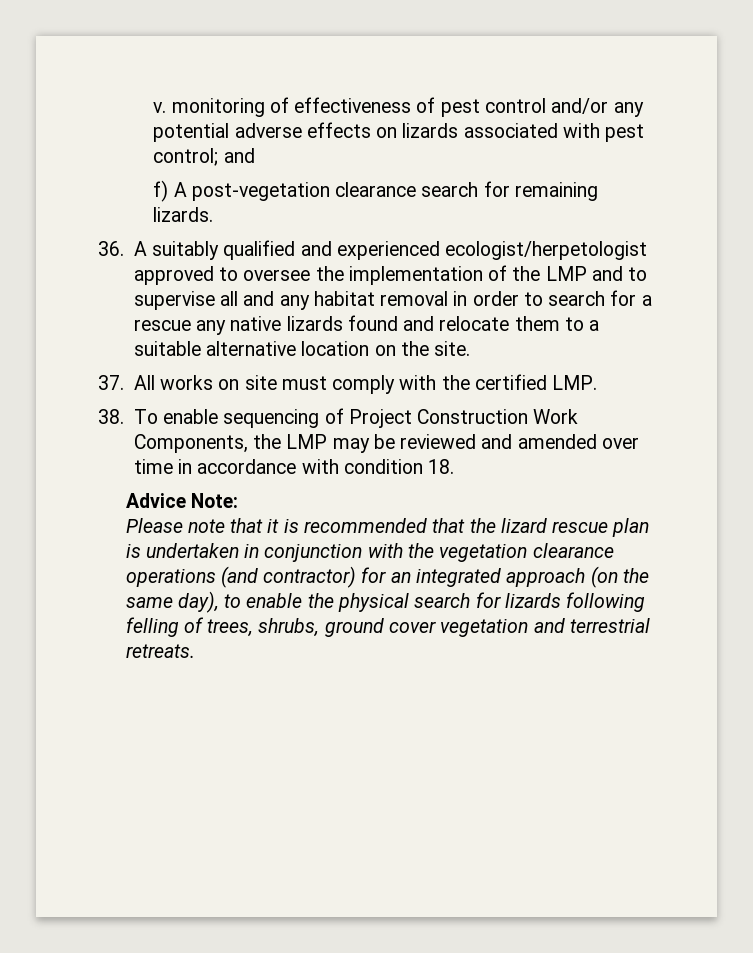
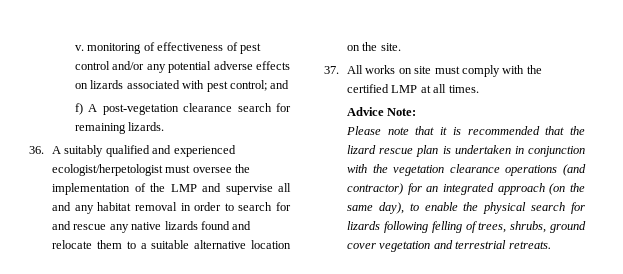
[133,266,239,285] approved to -> [165,165,191,173] must
[628,267,648,281] to -> (222, 187) none
[641,295,652,306] a -> [52,221,72,230] and
[552,375,598,390] [98,408,579,428] [133,434,639,453] [133,459,455,474] LMP. // 38. To enable sequencing of Project Construction Work Components, the LMP may be reviewed and amended over time in accordance with condition 18. -> [391,84,479,93] LMP at all times.

